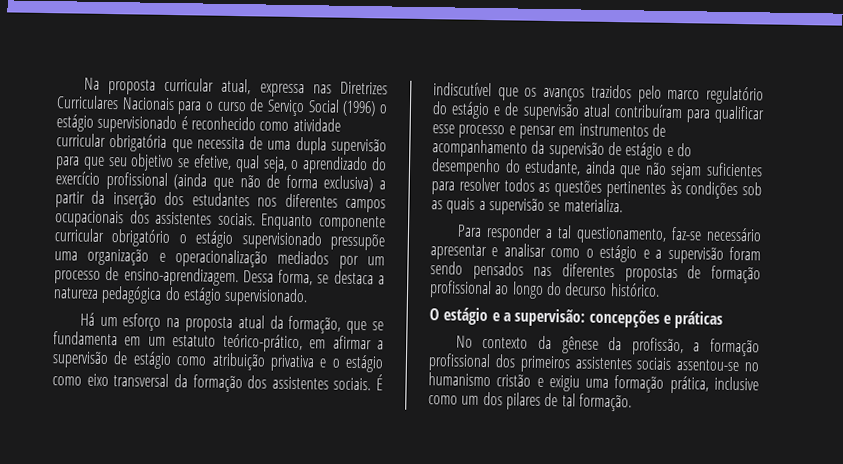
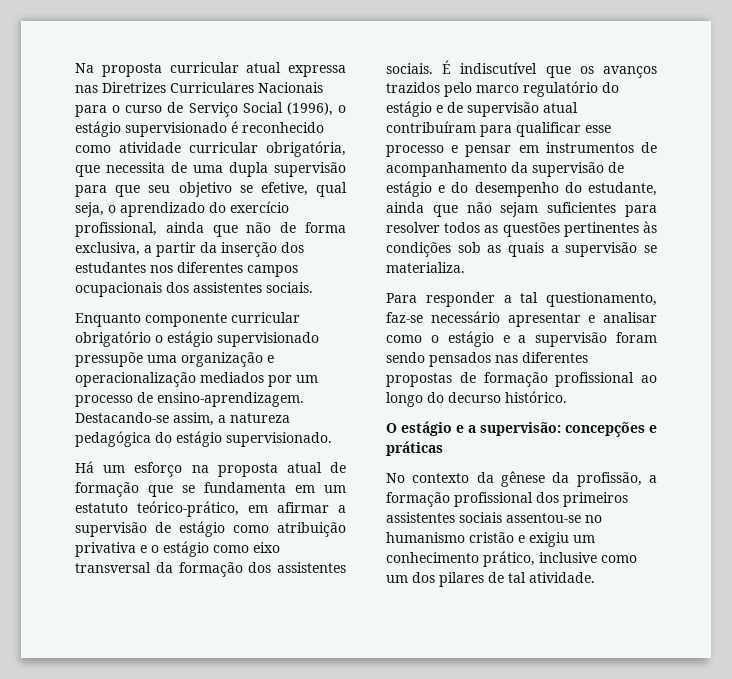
[221,78,252,95] atual, -> [246,62,282,73] atual
[342,100,377,117] (1996) -> [286,102,333,116] (1996),
[109,134,168,152] obrigatória -> [266,141,346,157] obrigatória,
[105,171,208,190] profissional (ainda -> [75,222,204,237] profissional, ainda
[323,175,374,193] exclusiva) -> [75,242,140,256] exclusiva,
(256, 219) none -> (313, 287) //
[242,269,374,286] Dessa forma, se destaca -> [75,412,214,426] Destacando-se assim,
[269,315,342,334] da formação, -> [330,462,346,473] [75,482,139,497] de formação
[585,375,709,394] uma formação prática, -> [573,535,595,543] [386,551,535,567] um conhecimento prático,
[578,393,632,412] formação. -> [529,572,595,583] atividade.

